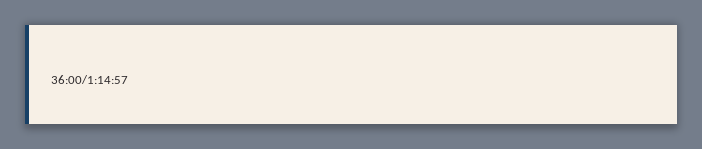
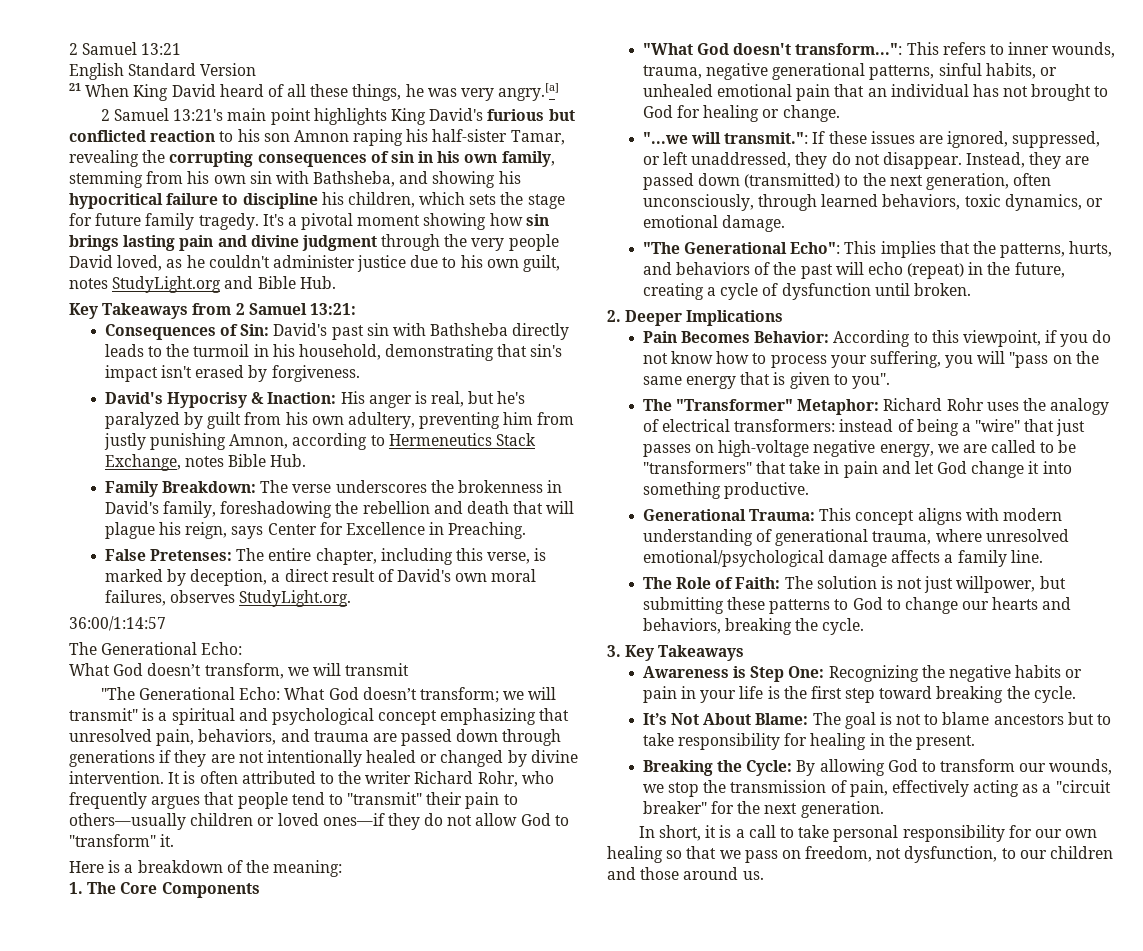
[51,75,128,84] 36:00/1:14:57 -> [69,42,182,55] [69,63,257,80] [69,83,560,101] [100,108,575,125] [69,129,565,146] [69,150,555,167] [69,171,521,188] [69,192,565,209] [69,213,549,230] [69,234,559,251] [69,255,561,272] [69,276,336,293] [69,303,356,319] [104,323,570,340] [104,344,563,361] [104,365,360,382] [104,391,526,408] [104,412,575,429] [103,433,536,450] [104,454,307,471] [104,480,563,497] [104,501,575,518] [104,522,527,539] [104,548,547,565] [104,569,537,586] [104,590,352,607] [69,616,166,631] [69,642,243,655] [69,663,410,679] [100,687,557,703] [69,708,570,725] [69,729,562,746] [69,750,578,767] [69,771,554,787] [69,792,518,809] [69,813,569,830] [69,834,175,847] [69,860,343,877] [69,882,260,898] [642,42,1116,58] [642,63,1057,80] [642,84,1109,101] [642,105,840,122] [642,131,1101,148] [642,152,1090,169] [642,173,1052,190] [642,194,1103,211] [642,215,785,232] [642,241,1113,258] [642,262,1065,279] [642,283,971,300] [607,310,784,326] [642,330,1112,347] [642,351,1099,368] [642,372,890,389] [642,398,1110,415] [642,419,1086,436] [642,440,1077,457] [642,461,1072,478] [642,482,809,499] [642,508,1062,525] [642,529,1069,546] [642,550,1043,567] [642,576,1066,593] [642,597,1072,614] [642,618,865,635] [607,645,745,661] [642,665,1083,682] [642,686,1076,703] [642,712,1112,729] [642,733,975,750] [642,759,1113,776] [642,780,1111,797] [642,801,884,818] [638,825,1098,842] [607,846,1114,863] [607,867,764,880] 2 Samuel 13:21 // English Standard Version // 21 When King David heard of all these things, he was very angry.[a] // 2 Samuel 13:21's main point highlights King David's furious but conflicted reaction to his son Amnon raping his half-sister Tamar, revealing the corrupting consequences of sin in his own family, stemming from his own sin with Bathsheba, and showing his hypocritical failure to discipline his children, which sets the stage for future family tragedy. It's a pivotal moment showing how sin brings lasting pain and divine judgment through the very people David loved, as he couldn't administer justice due to his own guilt, notes StudyLight.org and Bible Hub. // Key Takeaways from 2 Samuel 13:21: // Consequences of Sin: David's past sin with Bathsheba directly leads to the turmoil in his household, demonstrating that sin's impact isn't erased by forgiveness. // David's Hypocrisy & Inaction: His anger is real, but he's paralyzed by guilt from his own adultery, preventing him from justly punishing Amnon, according to Hermeneutics Stack Exchange, notes Bible Hub. // Family Breakdown: The verse underscores the brokenness in David's family, foreshadowing the rebellion and death that will plague his reign, says Center for Excellence in Preaching. // False Pretenses: The entire chapter, including this verse, is marked by deception, a direct result of David's own moral failures, observes StudyLight.org. // 36:00/1:14:57 // The Generational Echo: // What God doesn’t transform, we will transmit // "The Generational Echo: What God doesn’t transform; we will transmit" is a spiritual and psychological concept emphasizing that unresolved pain, behaviors, and trauma are passed down through generations if they are not intentionally healed or changed by divine intervention. It is often attributed to the writer Richard Rohr, who frequently argues that people tend to "transmit" their pain to others—usually children or loved ones—if they do not allow God to "transform" it. // Here is a breakdown of the meaning: // 1. The Core Components // "What God doesn't transform...": This refers to inner wounds, trauma, negative generational patterns, sinful habits, or unhealed emotional pain that an individual has not brought to God for healing or change. // "...we will transmit.": If these issues are ignored, suppressed, or left unaddressed, they do not disappear. Instead, they are passed down (transmitted) to the next generation, often unconsciously, through learned behaviors, toxic dynamics, or emotional damage. // "The Generational Echo": This implies that the patterns, hurts, and behaviors of the past will echo (repeat) in the future, creating a cycle of dysfunction until broken. // 2. Deeper Implications // Pain Becomes Behavior: According to this viewpoint, if you do not know how to process your suffering, you will "pass on the same energy that is given to you". // The "Transformer" Metaphor: Richard Rohr uses the analogy of electrical transformers: instead of being a "wire" that just passes on high-voltage negative energy, we are called to be "transformers" that take in pain and let God change it into something productive. // Generational Trauma: This concept aligns with modern understanding of generational trauma, where unresolved emotional/psychological damage affects a family line. // The Role of Faith: The solution is not just willpower, but submitting these patterns to God to change our hearts and behaviors, breaking the cycle. // 3. Key Takeaways // Awareness is Step One: Recognizing the negative habits or pain in your life is the first step toward breaking the cycle. // It’s Not About Blame: The goal is not to blame ancestors but to take responsibility for healing in the present. // Breaking the Cycle: By allowing God to transform our wounds, we stop the transmission of pain, effectively acting as a "circuit breaker" for the next generation. // In short, it is a call to take personal responsibility for our own healing so that we pass on freedom, not dysfunction, to our children and those around us.

